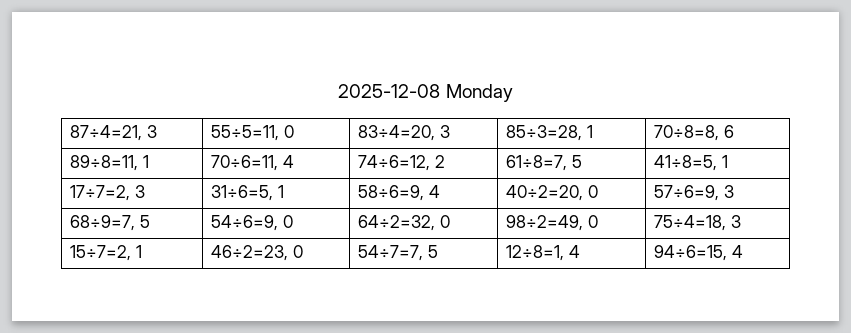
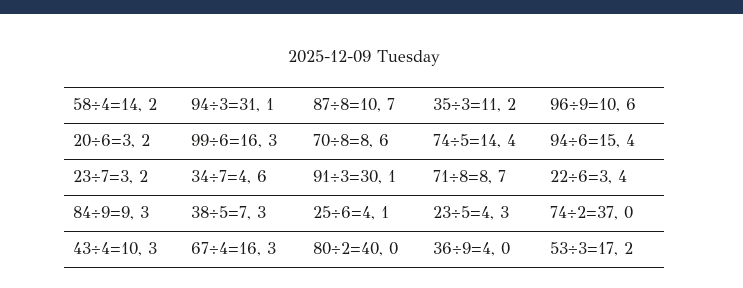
[338,84,513,102] [70,125,157,141] [211,125,294,141] [358,125,450,141] [506,125,593,141] [654,125,734,141] [70,155,149,171] [211,155,294,171] [358,155,445,171] [506,155,582,171] [654,155,728,171] [70,185,145,201] [211,185,284,201] [358,185,440,201] [506,185,598,201] [654,185,734,201] [70,215,150,231] [211,215,293,231] [358,215,450,231] [506,215,598,231] [654,215,741,231] [70,245,142,261] [211,245,303,261] [358,245,438,261] [506,245,580,261] [654,245,743,261] 2025-12-08 Monday // 87÷4=21, 3 | 55÷5=11, 0 | 83÷4=20, 3 | 85÷3=28, 1 | 70÷8=8, 6 // 89÷8=11, 1 | 70÷6=11, 4 | 74÷6=12, 2 | 61÷8=7, 5 | 41÷8=5, 1 // 17÷7=2, 3 | 31÷6=5, 1 | 58÷6=9, 4 | 40÷2=20, 0 | 57÷6=9, 3 // 68÷9=7, 5 | 54÷6=9, 0 | 64÷2=32, 0 | 98÷2=49, 0 | 75÷4=18, 3 // 15÷7=2, 1 | 46÷2=23, 0 | 54÷7=7, 5 | 12÷8=1, 4 | 94÷6=15, 4 -> [288,50,441,66] [73,98,158,112] [191,98,275,112] [313,98,396,112] [433,98,517,112] [550,98,637,112] [73,134,151,148] [191,134,278,148] [313,134,390,148] [433,134,517,148] [550,134,636,148] [73,170,149,184] [191,170,268,184] [313,170,397,184] [433,170,507,184] [550,170,628,184] [73,206,150,220] [191,206,267,220] [313,206,390,220] [433,206,510,220] [550,206,634,220] [73,242,158,256] [191,242,277,256] [313,242,399,256] [433,242,511,256] [550,242,634,256] 2025-12-09 Tuesday // 58÷4=14, 2 | 94÷3=31, 1 | 87÷8=10, 7 | 35÷3=11, 2 | 96÷9=10, 6 // 20÷6=3, 2 | 99÷6=16, 3 | 70÷8=8, 6 | 74÷5=14, 4 | 94÷6=15, 4 // 23÷7=3, 2 | 34÷7=4, 6 | 91÷3=30, 1 | 71÷8=8, 7 | 22÷6=3, 4 // 84÷9=9, 3 | 38÷5=7, 3 | 25÷6=4, 1 | 23÷5=4, 3 | 74÷2=37, 0 // 43÷4=10, 3 | 67÷4=16, 3 | 80÷2=40, 0 | 36÷9=4, 0 | 53÷3=17, 2

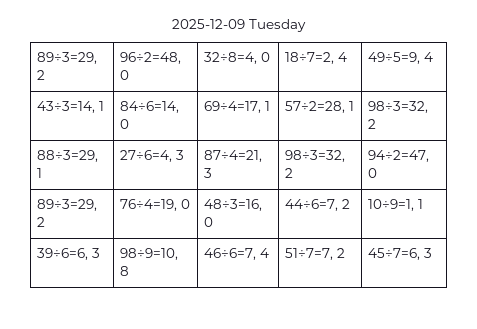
[73,98,158,112] [191,98,275,112] [313,98,396,112] [433,98,517,112] [550,98,637,112] [73,134,151,148] [191,134,278,148] [313,134,390,148] [433,134,517,148] [550,134,636,148] [73,170,149,184] [191,170,268,184] [313,170,397,184] [433,170,507,184] [550,170,628,184] [73,206,150,220] [191,206,267,220] [313,206,390,220] [433,206,510,220] [550,206,634,220] [73,242,158,256] [191,242,277,256] [313,242,399,256] [433,242,511,256] [550,242,634,256] 58÷4=14, 2 | 94÷3=31, 1 | 87÷8=10, 7 | 35÷3=11, 2 | 96÷9=10, 6 // 20÷6=3, 2 | 99÷6=16, 3 | 70÷8=8, 6 | 74÷5=14, 4 | 94÷6=15, 4 // 23÷7=3, 2 | 34÷7=4, 6 | 91÷3=30, 1 | 71÷8=8, 7 | 22÷6=3, 4 // 84÷9=9, 3 | 38÷5=7, 3 | 25÷6=4, 1 | 23÷5=4, 3 | 74÷2=37, 0 // 43÷4=10, 3 | 67÷4=16, 3 | 80÷2=40, 0 | 36÷9=4, 0 | 53÷3=17, 2 -> [37,52,98,64] [37,70,46,80] [120,52,182,64] [120,70,130,80] [204,52,271,64] [285,52,348,64] [368,52,434,64] [37,101,105,113] [120,101,180,113] [120,119,130,129] [204,101,271,113] [285,101,355,113] [368,101,429,113] [368,119,377,129] [37,150,99,162] [37,168,43,178] [120,150,185,162] [204,150,263,162] [204,168,213,178] [285,150,346,162] [285,168,294,178] [368,150,430,162] [368,168,378,178] [37,199,98,211] [37,217,46,227] [120,199,191,211] [204,199,263,211] [204,217,214,227] [285,199,351,211] [368,199,424,211] [37,248,101,260] [120,248,179,260] [120,266,130,276] [204,248,270,260] [285,248,346,260] [368,248,433,260] 89÷3=29, 2 | 96÷2=48, 0 | 32÷8=4, 0 | 18÷7=2, 4 | 49÷5=9, 4 // 43÷3=14, 1 | 84÷6=14, 0 | 69÷4=17, 1 | 57÷2=28, 1 | 98÷3=32, 2 // 88÷3=29, 1 | 27÷6=4, 3 | 87÷4=21, 3 | 98÷3=32, 2 | 94÷2=47, 0 // 89÷3=29, 2 | 76÷4=19, 0 | 48÷3=16, 0 | 44÷6=7, 2 | 10÷9=1, 1 // 39÷6=6, 3 | 98÷9=10, 8 | 46÷6=7, 4 | 51÷7=7, 2 | 45÷7=6, 3

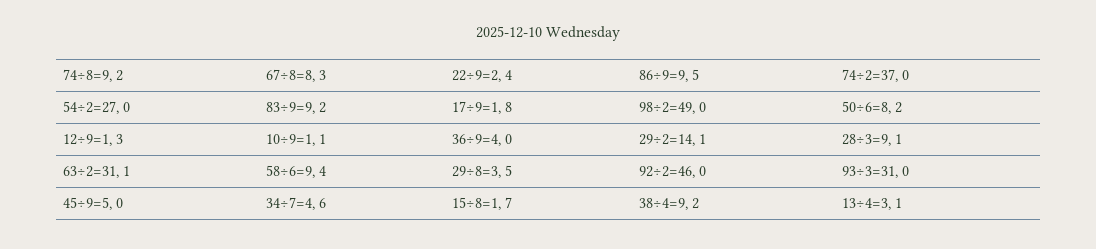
[172,19,306,32] [37,52,98,64] [37,70,46,80] [120,52,182,64] [120,70,130,80] [204,52,271,64] [285,52,348,64] [368,52,434,64] [37,101,105,113] [120,101,180,113] [120,119,130,129] [204,101,271,113] [285,101,355,113] [368,101,429,113] [368,119,377,129] [37,150,99,162] [37,168,43,178] [120,150,185,162] [204,150,263,162] [204,168,213,178] [285,150,346,162] [285,168,294,178] [368,150,430,162] [368,168,378,178] [37,199,98,211] [37,217,46,227] [120,199,191,211] [204,199,263,211] [204,217,214,227] [285,199,351,211] [368,199,424,211] [37,248,101,260] [120,248,179,260] [120,266,130,276] [204,248,270,260] [285,248,346,260] [368,248,433,260] 2025-12-09 Tuesday // 89÷3=29, 2 | 96÷2=48, 0 | 32÷8=4, 0 | 18÷7=2, 4 | 49÷5=9, 4 // 43÷3=14, 1 | 84÷6=14, 0 | 69÷4=17, 1 | 57÷2=28, 1 | 98÷3=32, 2 // 88÷3=29, 1 | 27÷6=4, 3 | 87÷4=21, 3 | 98÷3=32, 2 | 94÷2=47, 0 // 89÷3=29, 2 | 76÷4=19, 0 | 48÷3=16, 0 | 44÷6=7, 2 | 10÷9=1, 1 // 39÷6=6, 3 | 98÷9=10, 8 | 46÷6=7, 4 | 51÷7=7, 2 | 45÷7=6, 3 -> [475,26,621,41] [63,69,124,82] [266,69,327,82] [452,70,513,82] [639,69,700,82] [842,69,910,82] [63,101,131,114] [266,102,327,114] [452,101,513,114] [639,102,707,114] [842,101,903,114] [63,134,124,146] [266,134,327,146] [452,134,513,146] [639,134,707,146] [842,134,903,146] [63,166,131,178] [266,165,327,178] [452,165,513,178] [639,166,707,178] [842,166,910,178] [63,197,124,210] [266,197,327,210] [452,197,513,210] [639,198,700,210] [842,198,903,210] 2025-12-10 Wednesday // 74÷8=9, 2 | 67÷8=8, 3 | 22÷9=2, 4 | 86÷9=9, 5 | 74÷2=37, 0 // 54÷2=27, 0 | 83÷9=9, 2 | 17÷9=1, 8 | 98÷2=49, 0 | 50÷6=8, 2 // 12÷9=1, 3 | 10÷9=1, 1 | 36÷9=4, 0 | 29÷2=14, 1 | 28÷3=9, 1 // 63÷2=31, 1 | 58÷6=9, 4 | 29÷8=3, 5 | 92÷2=46, 0 | 93÷3=31, 0 // 45÷9=5, 0 | 34÷7=4, 6 | 15÷8=1, 7 | 38÷4=9, 2 | 13÷4=3, 1

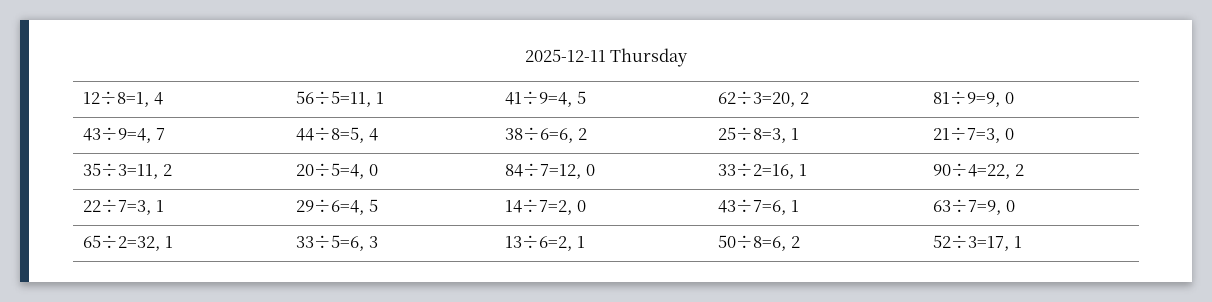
[475,26,621,41] [63,69,124,82] [266,69,327,82] [452,70,513,82] [639,69,700,82] [842,69,910,82] [63,101,131,114] [266,102,327,114] [452,101,513,114] [639,102,707,114] [842,101,903,114] [63,134,124,146] [266,134,327,146] [452,134,513,146] [639,134,707,146] [842,134,903,146] [63,166,131,178] [266,165,327,178] [452,165,513,178] [639,166,707,178] [842,166,910,178] [63,197,124,210] [266,197,327,210] [452,197,513,210] [639,198,700,210] [842,198,892,210] 2025-12-10 Wednesday // 74÷8=9, 2 | 67÷8=8, 3 | 22÷9=2, 4 | 86÷9=9, 5 | 74÷2=37, 0 // 54÷2=27, 0 | 83÷9=9, 2 | 17÷9=1, 8 | 98÷2=49, 0 | 50÷6=8, 2 // 12÷9=1, 3 | 10÷9=1, 1 | 36÷9=4, 0 | 29÷2=14, 1 | 28÷3=9, 1 // 63÷2=31, 1 | 58÷6=9, 4 | 29÷8=3, 5 | 92÷2=46, 0 | 93÷3=31, 0 // 45÷9=5, 0 | 34÷7=4, 6 | 15÷8=1, 7 | 38÷4=9, 2 | 13÷4=3, -> [524,48,689,67] [83,91,163,107] [296,91,384,107] [505,91,586,107] [718,91,809,107] [933,91,1014,107] [83,127,165,143] [296,127,378,143] [505,127,587,143] [718,127,799,143] [933,127,1014,143] [83,163,172,179] [296,163,378,179] [505,163,595,179] [718,163,807,179] [933,163,1024,179] [83,199,164,215] [296,199,378,215] [505,199,586,215] [718,199,799,215] [933,199,1015,215] [83,235,173,251] [296,235,378,251] [505,235,585,251] [718,235,800,251] [933,235,1010,251] 2025-12-11 Thursday // 12÷8=1, 4 | 56÷5=11, 1 | 41÷9=4, 5 | 62÷3=20, 2 | 81÷9=9, 0 // 43÷9=4, 7 | 44÷8=5, 4 | 38÷6=6, 2 | 25÷8=3, 1 | 21÷7=3, 0 // 35÷3=11, 2 | 20÷5=4, 0 | 84÷7=12, 0 | 33÷2=16, 1 | 90÷4=22, 2 // 22÷7=3, 1 | 29÷6=4, 5 | 14÷7=2, 0 | 43÷7=6, 1 | 63÷7=9, 0 // 65÷2=32, 1 | 33÷5=6, 3 | 13÷6=2, 1 | 50÷8=6, 2 | 52÷3=17,

